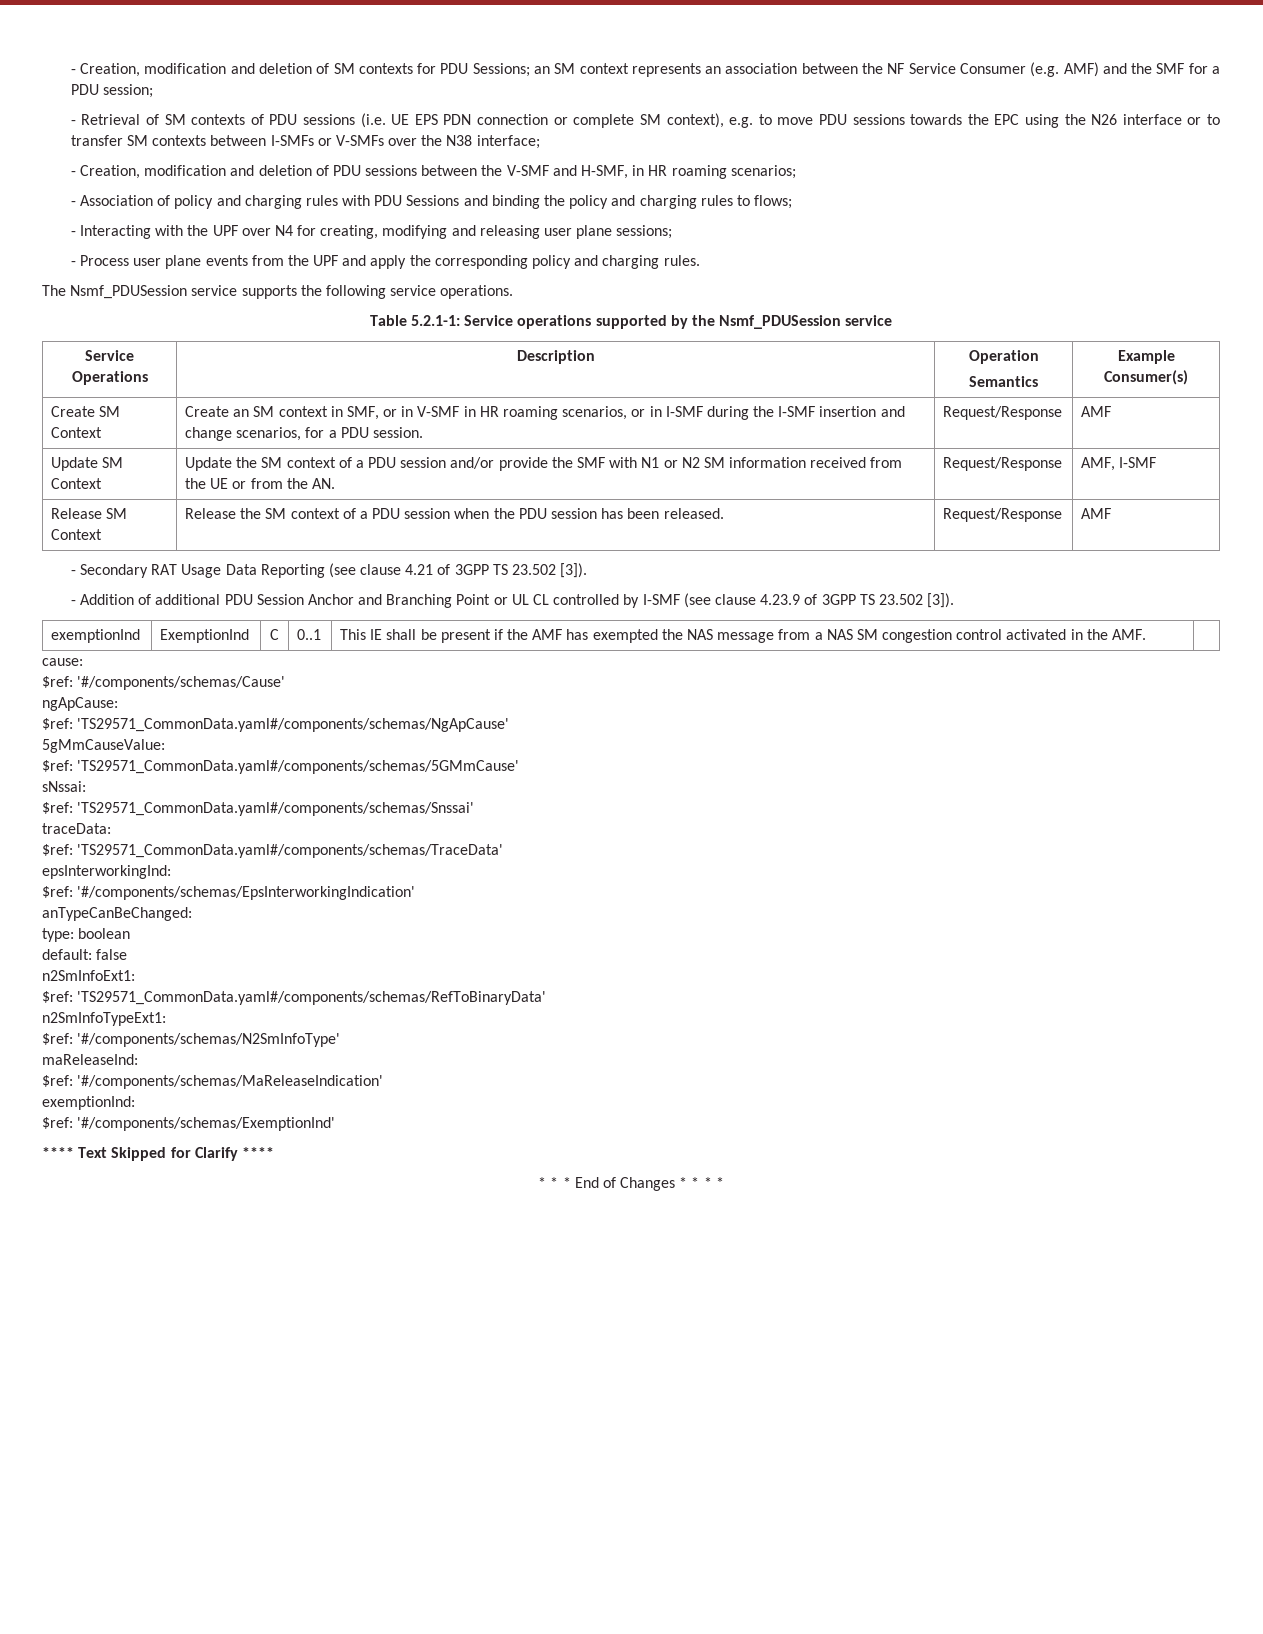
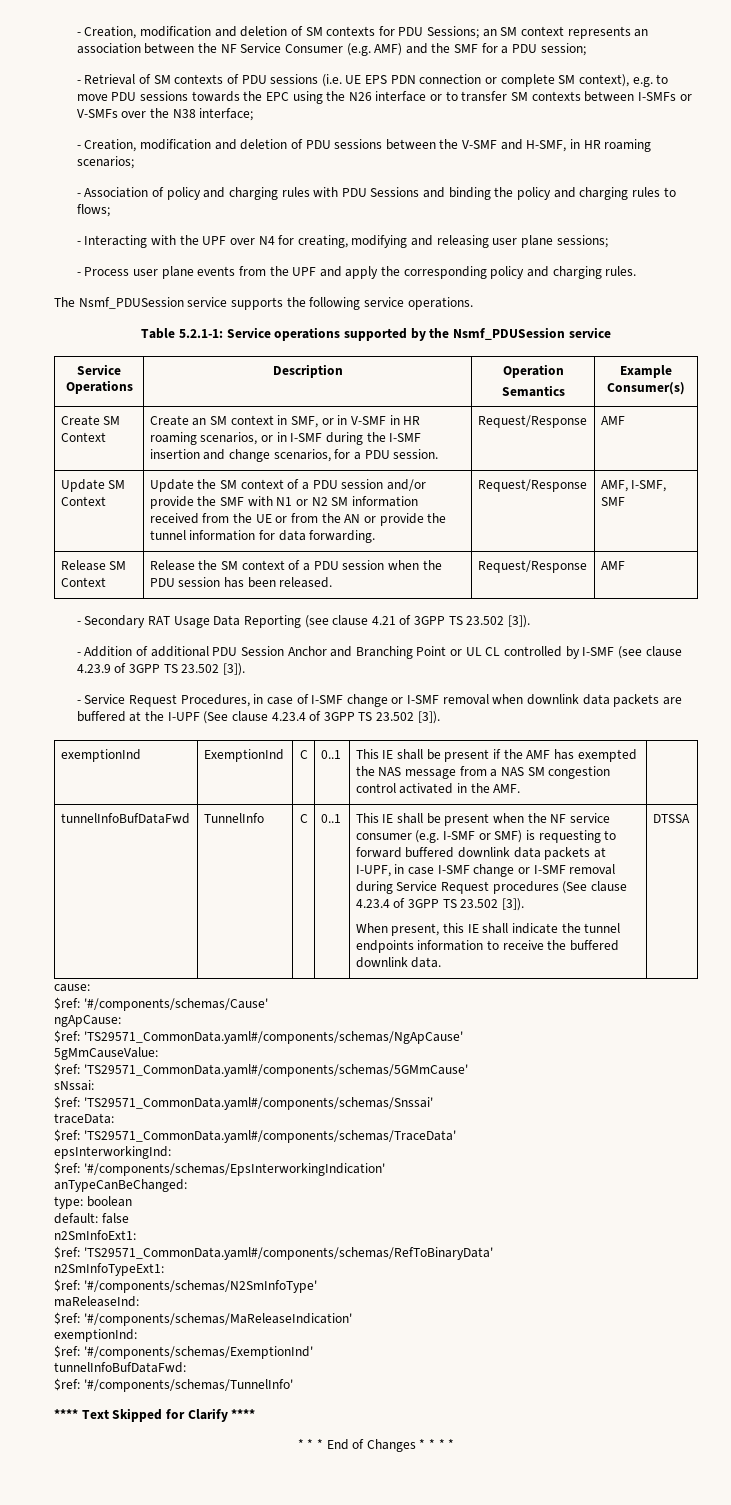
[311,478,335,489] AN. -> [344,513,447,526] [149,530,376,543] AN or provide the tunnel information for data forwarding.
[1119,457,1157,468] I-SMF -> [631,480,667,492] [600,497,625,506] I-SMF, SMF
(955, 600) none -> [76,694,682,707] [76,711,440,724] // - Service Request Procedures, in case of I-SMF change or I-SMF removal when downlink data packets are buffered at the I-UPF (See clause 4.23.4 of 3GPP TS 23.502 [3]).
(1147, 634) none -> [60,813,190,824] [203,813,264,823] [299,814,308,823] [320,814,341,823] [355,813,610,826] [355,830,617,843] [355,847,607,860] [355,864,616,877] [355,881,628,894] [355,898,525,911] [355,923,621,936] [355,940,620,953] [355,957,442,968] [652,814,690,823] // tunnelInfoBufDataFwd | TunnelInfo | C | 0..1 | This IE shall be present when the NF service consumer (e.g. I-SMF or SMF) is requesting to forward buffered downlink data packets at I-UPF, in case I-SMF change or I-SMF removal during Service Request procedures (See clause 4.23.4 of 3GPP TS 23.502 [3]). // When present, this IE shall indicate the tunnel endpoints information to receive the buffered downlink data. | DTSSA
(336, 1124) none -> [54,1362,186,1373] [54,1378,293,1392] // tunnelInfoBufDataFwd: // $ref: '#/components/schemas/TunnelInfo'

